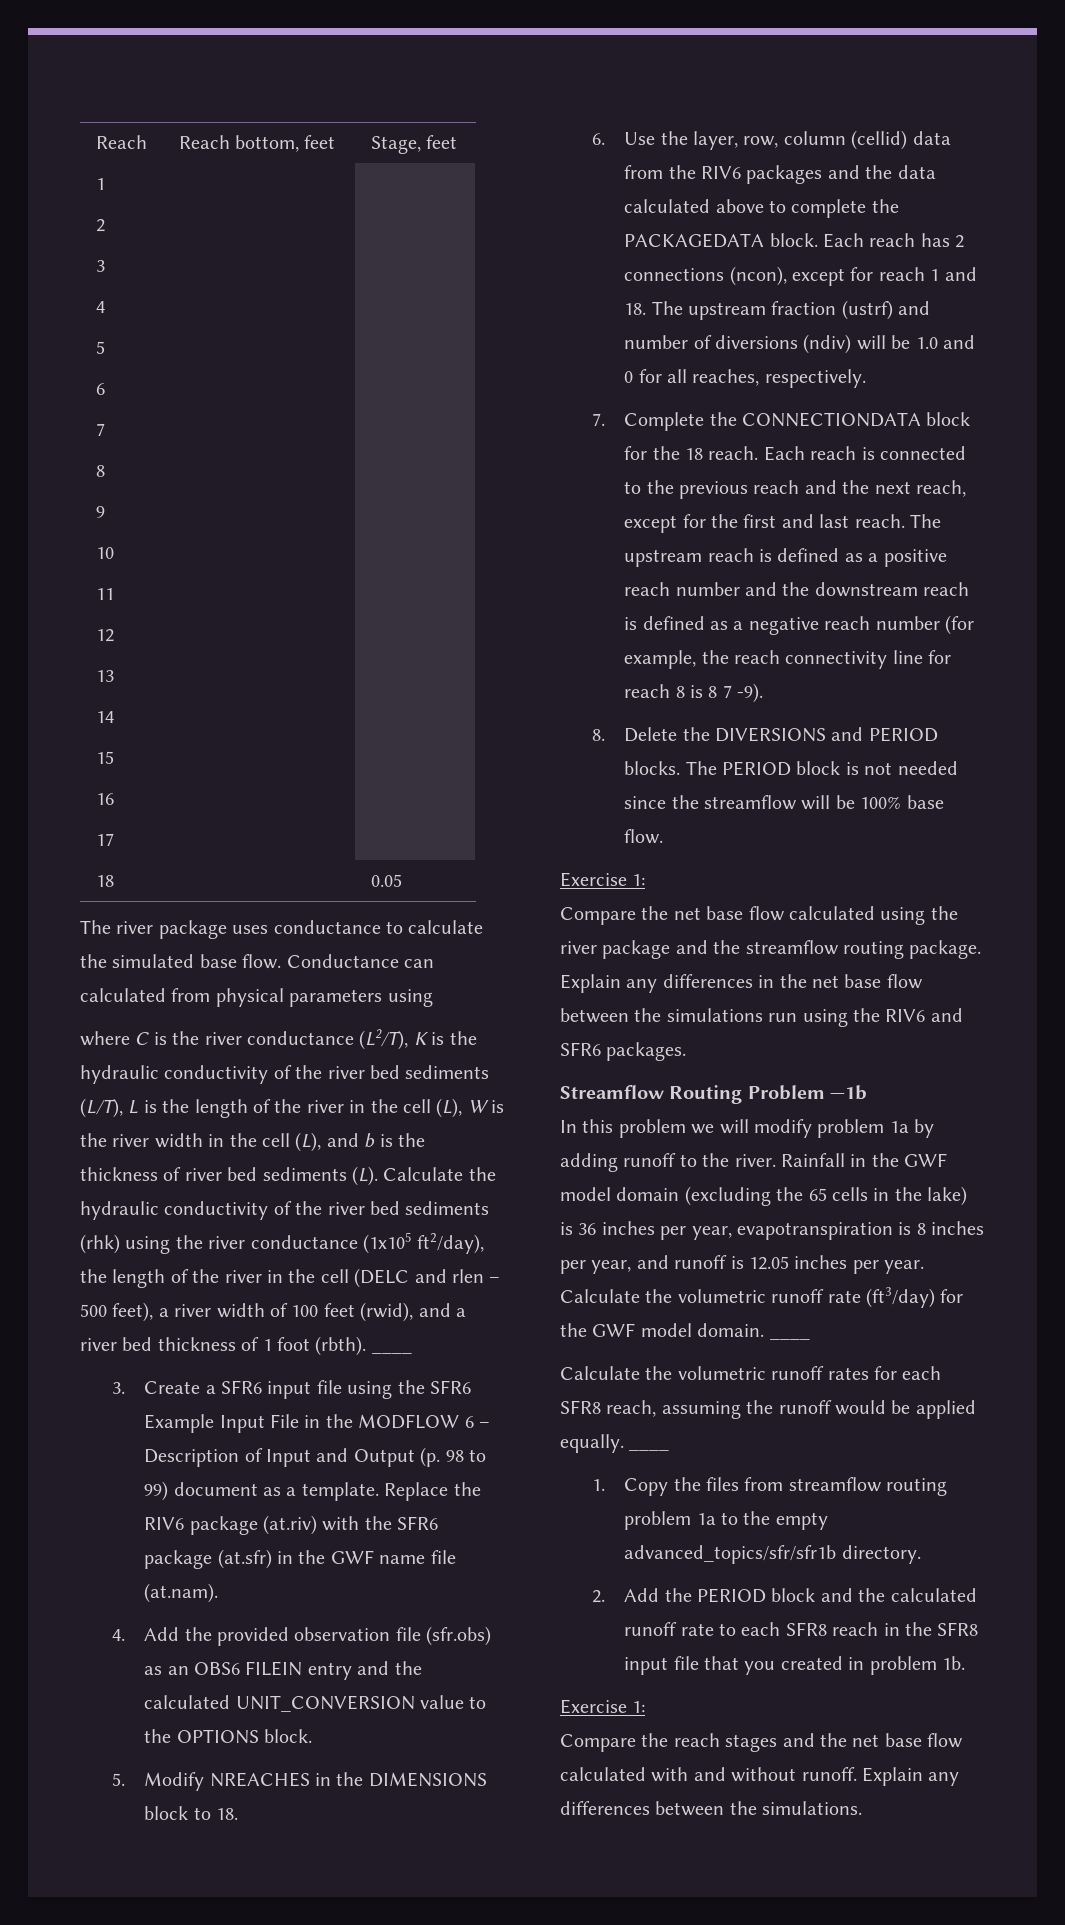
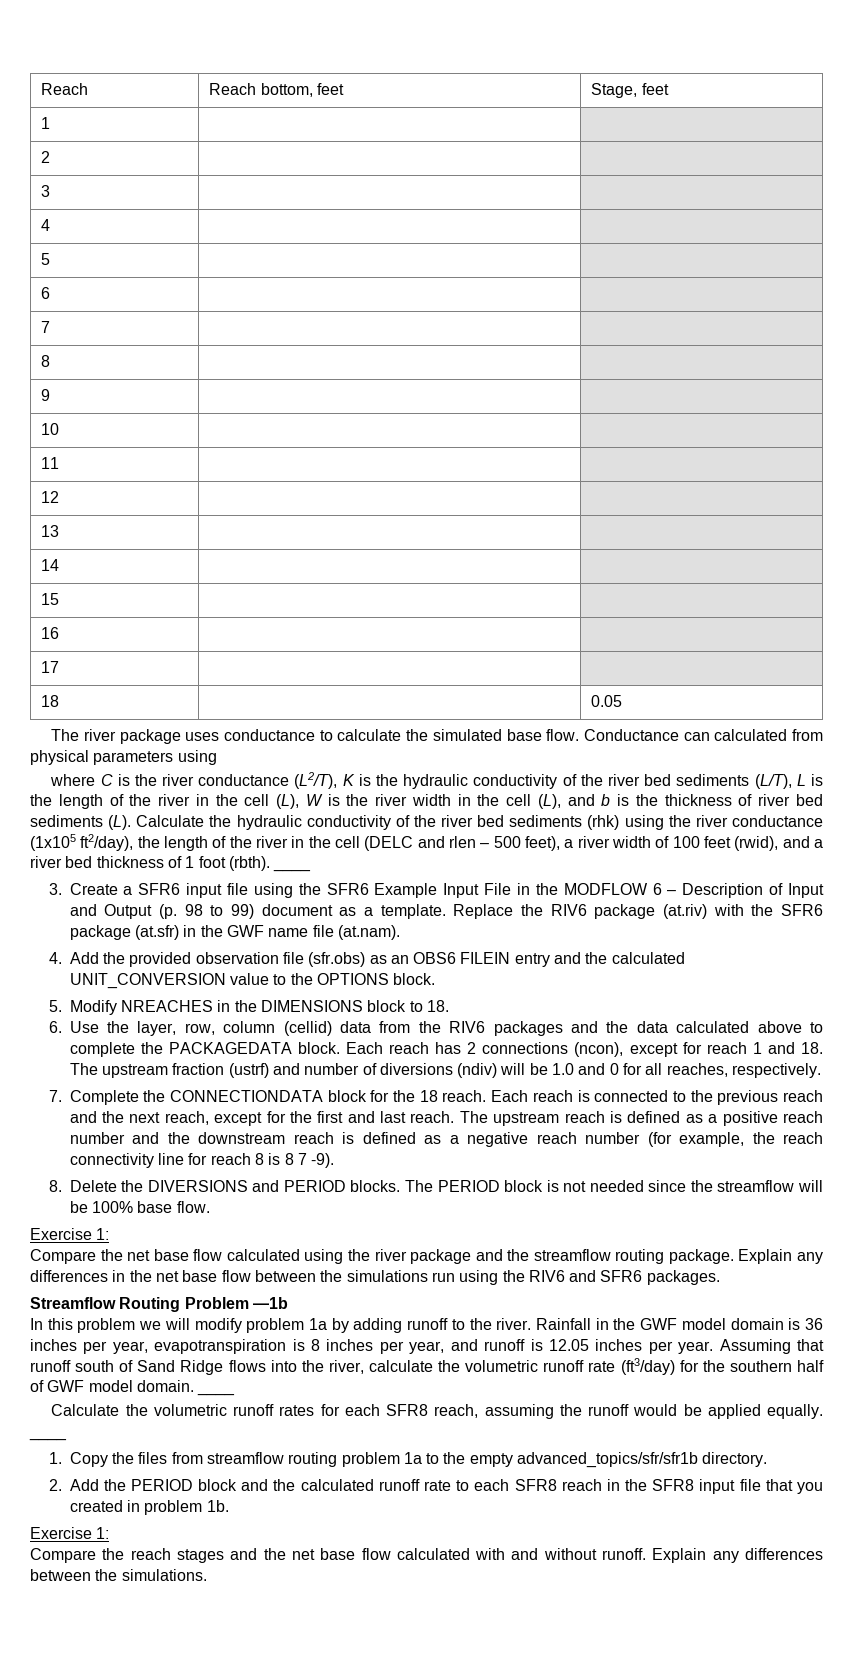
[684,1186,968,1206] (excluding the 65 cells in the lake) -> (784, 1324) none
[560,1289,640,1303] Calculate -> [719,1339,824,1354] [30,1360,433,1375] Assuming that runoff south of Sand Ridge flows into the river, calculate
(587, 1330) none -> [729,1360,824,1372] [30,1380,44,1392] southern half of

